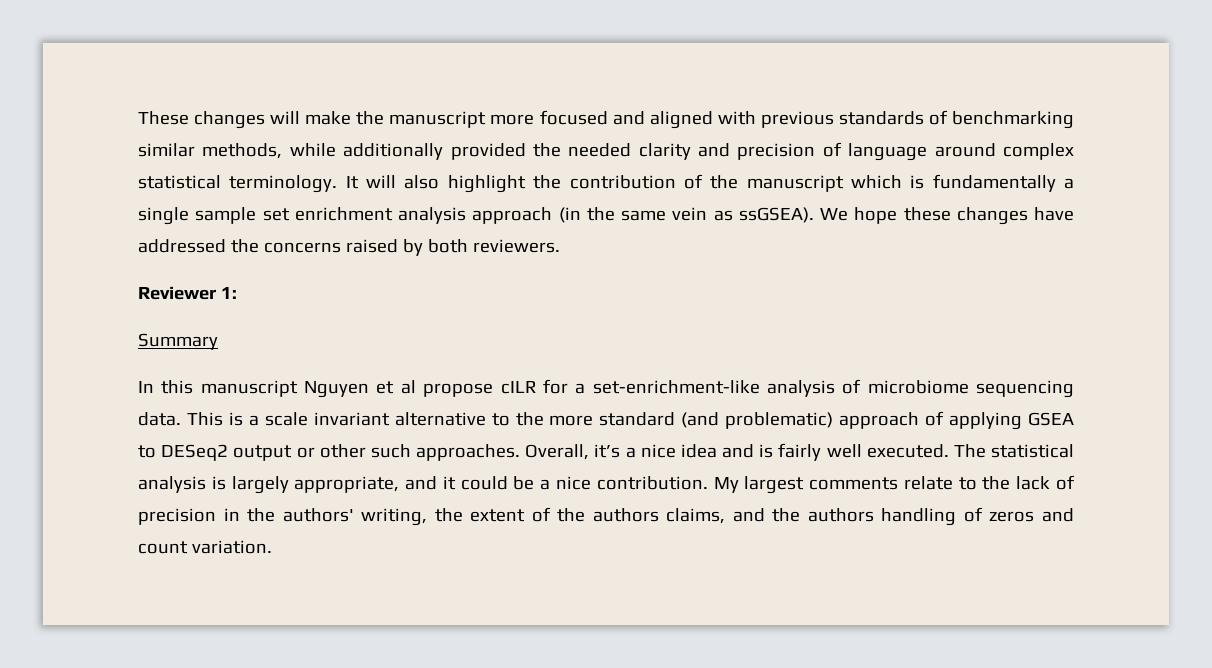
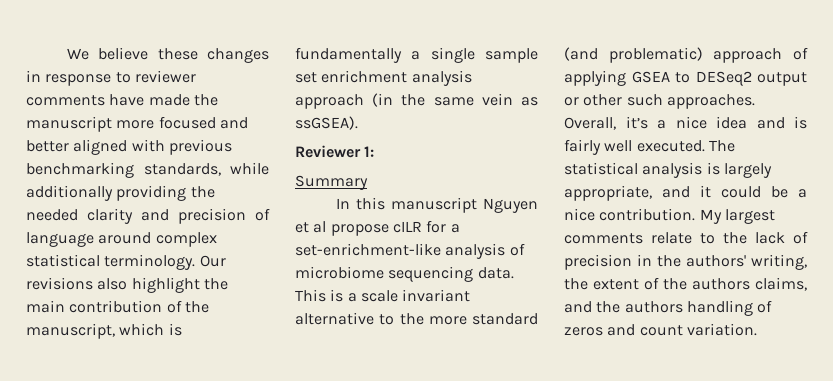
[138,111,352,129] These changes will make -> [66,47,269,63] [26,70,196,86] [26,94,190,106] We believe these changes in response to reviewer comments have made
(645, 118) none -> [26,140,69,152] better
[838,110,1074,129] [138,143,283,159] standards of benchmarking similar methods, -> [26,162,221,178] benchmarking standards,
[450,143,526,160] provided -> [116,185,187,201] providing
[345,175,397,189] It will -> [199,255,226,267] [26,277,93,290] Our revisions
(562, 182) none -> [26,300,65,313] main
[746,175,844,192] manuscript -> [26,323,115,339] manuscript,
[820,207,1074,225] [138,239,560,256] We hope these changes have addressed the concerns raised by both reviewers. -> (358, 123) none

